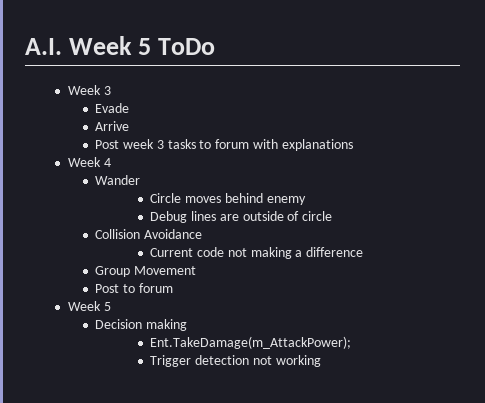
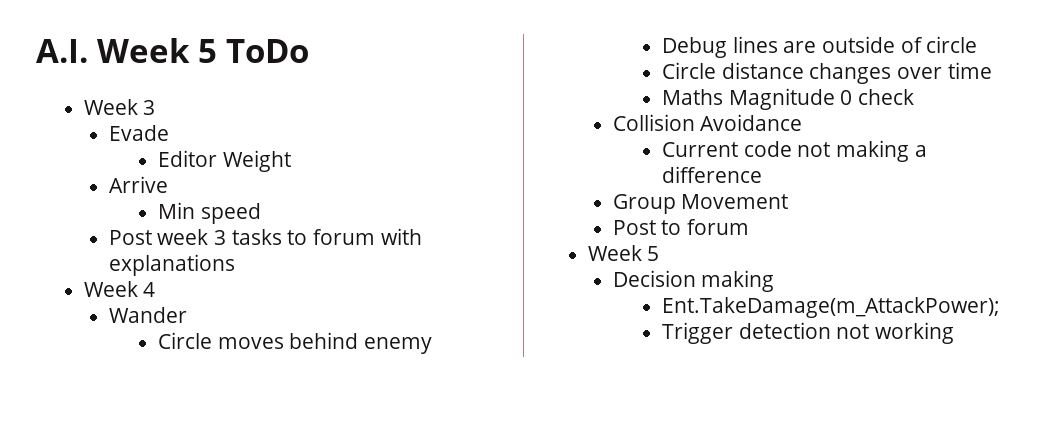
(130, 108) none -> [157,150,291,172] // Editor Weight
(130, 126) none -> [157,202,261,224] // Min speed
(333, 216) none -> [661,62,992,84] [661,88,914,110] // Circle distance changes over time // Maths Magnitude 0 check

